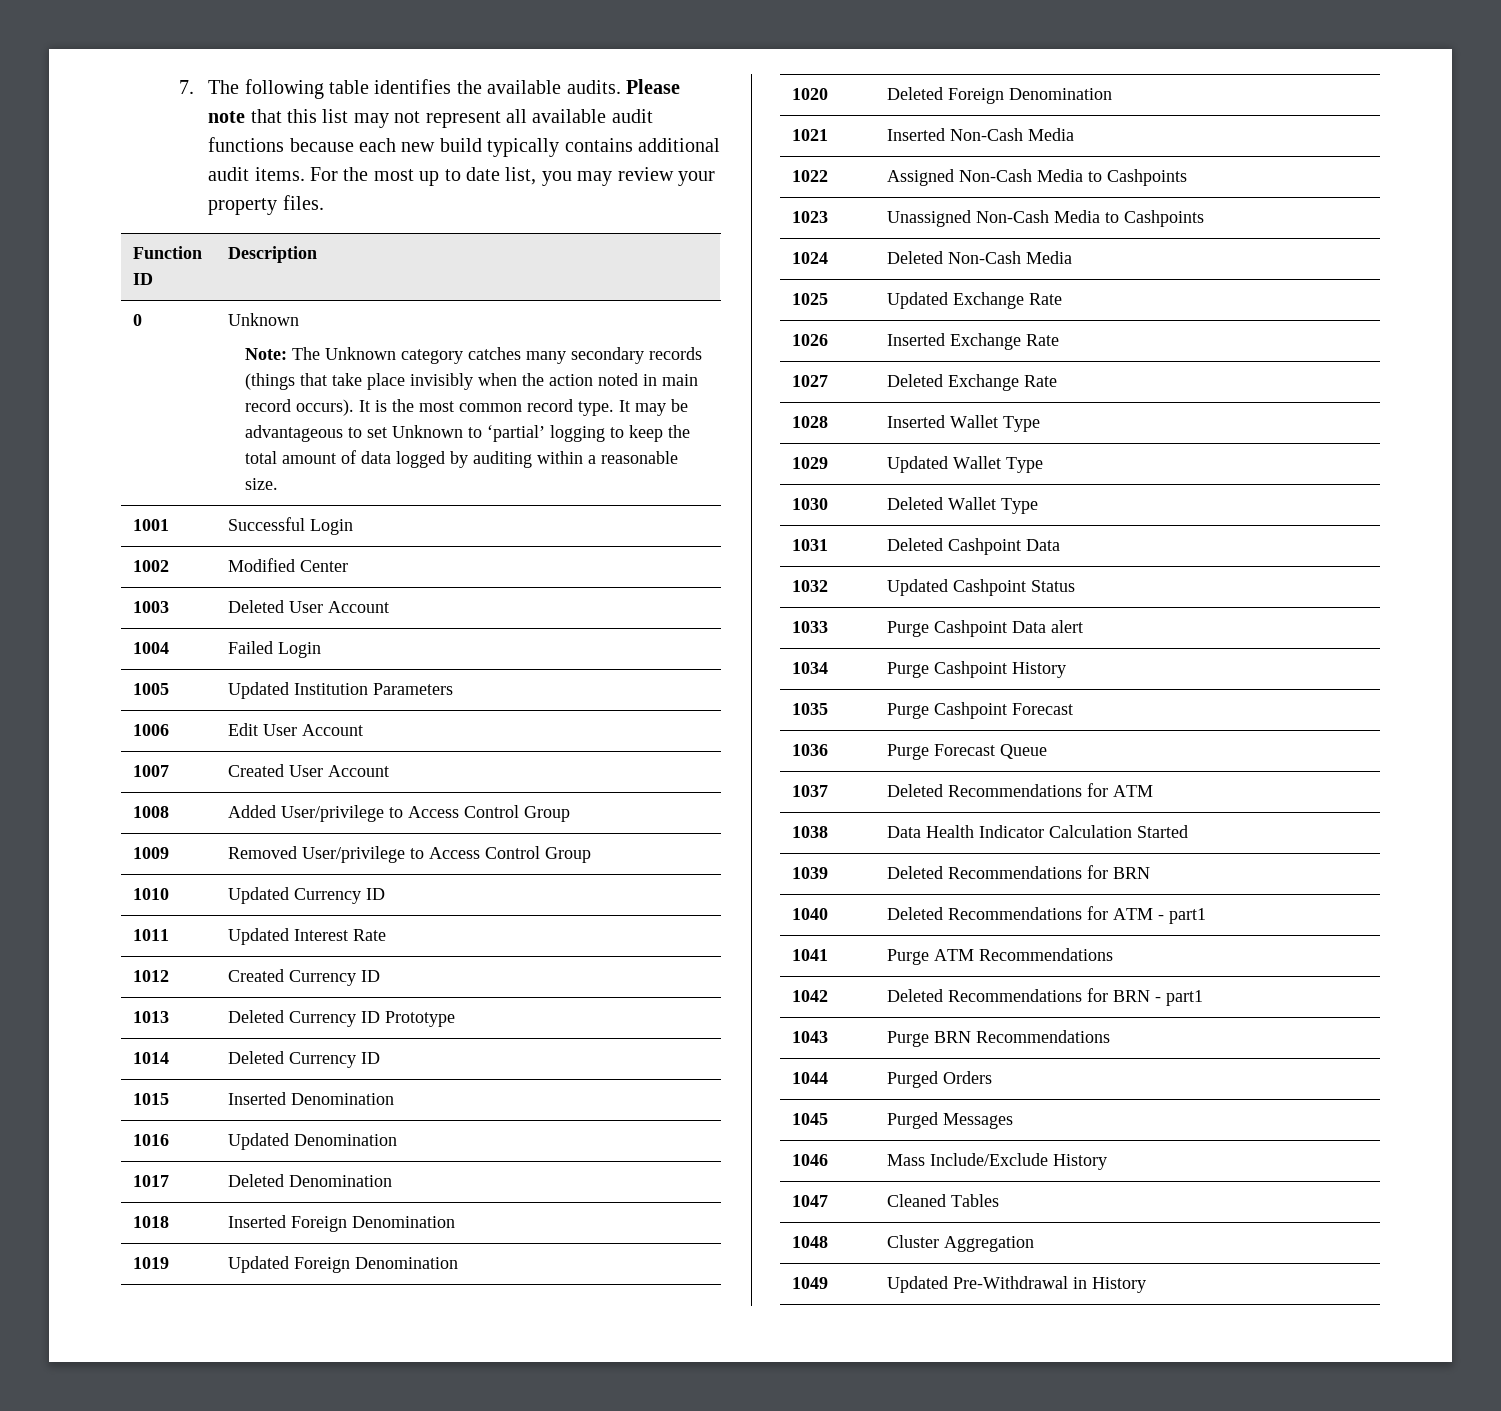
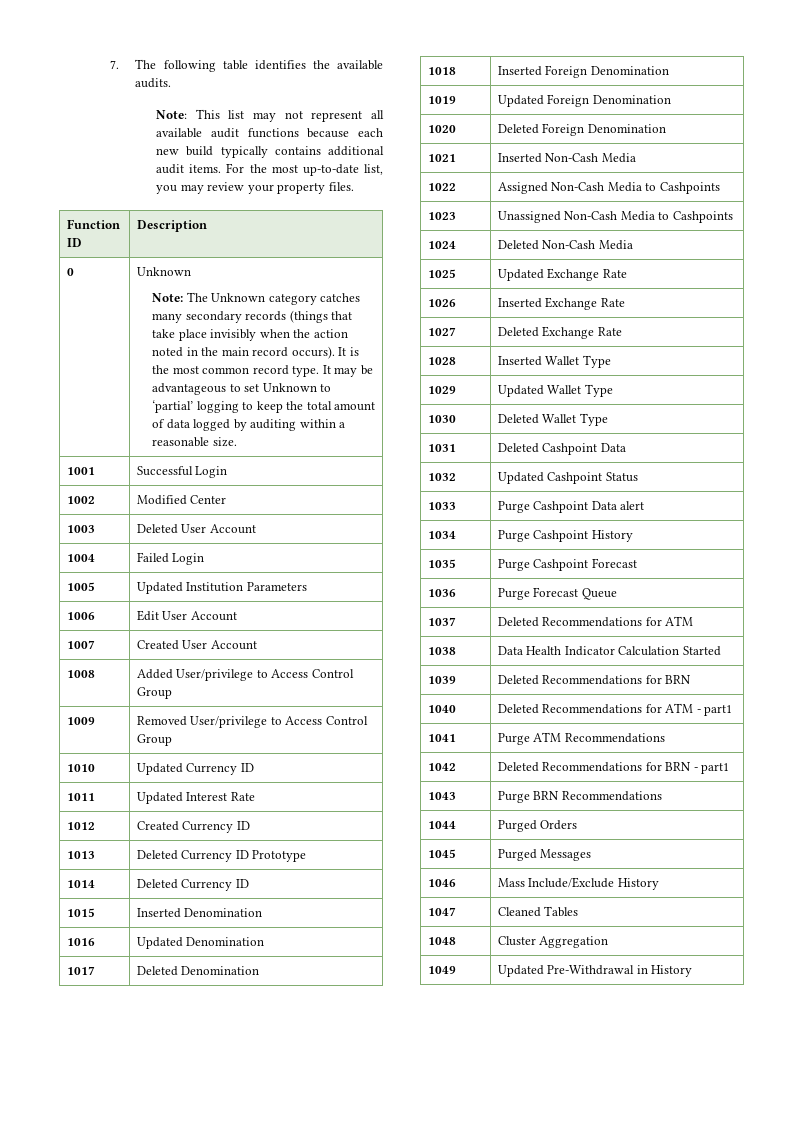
[626,79,681,94] [208,109,318,123] Please note that this -> [156,109,220,119] // Note: This
[419,167,501,186] up to date -> [302,164,359,176] up-to-date
(658, 380) none -> [201,347,219,356] the

